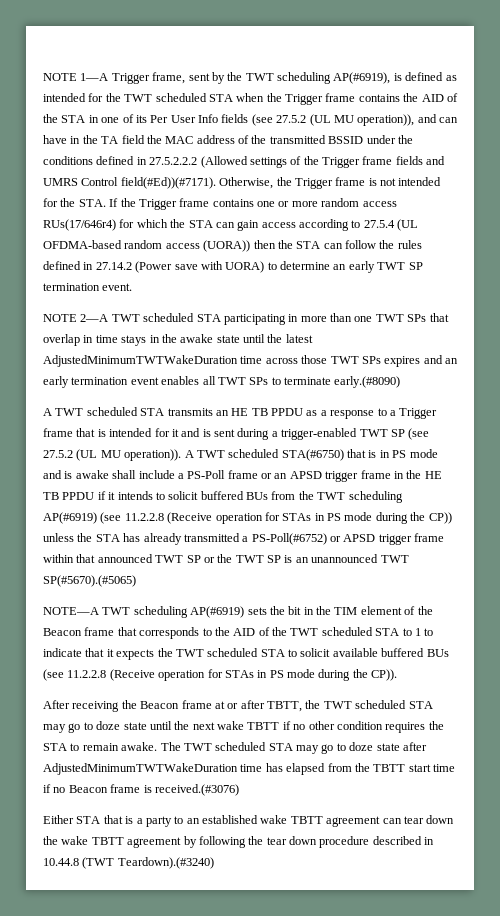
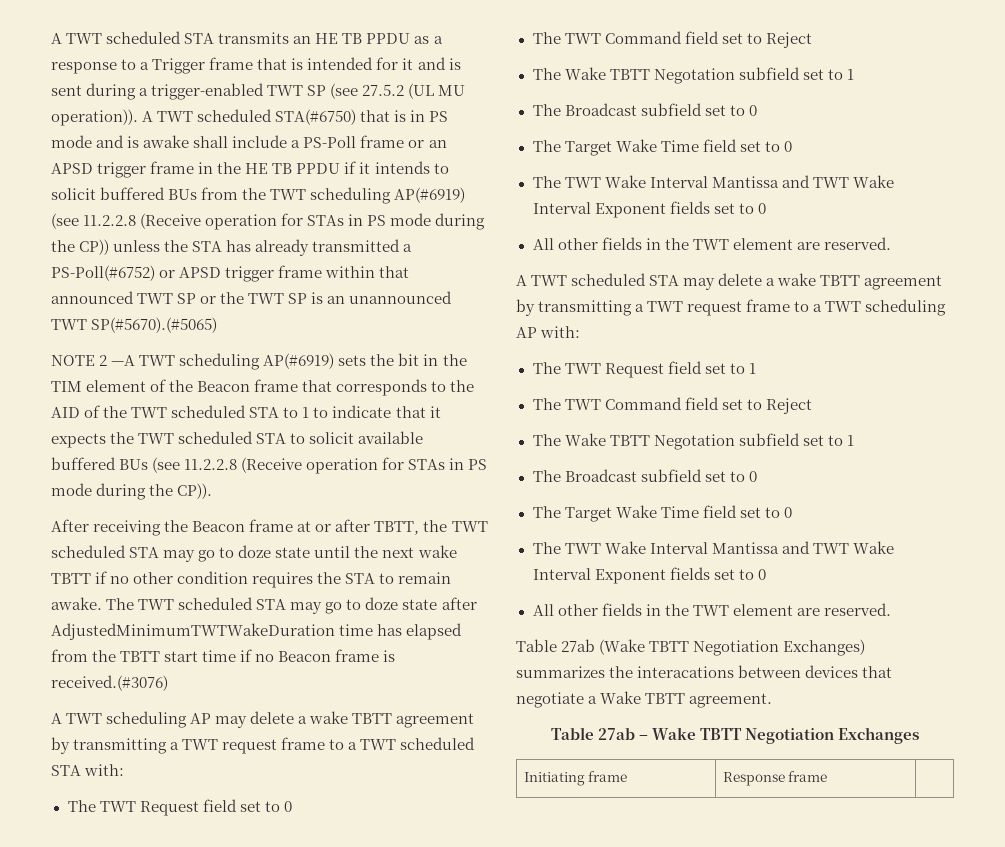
[43,72,457,84] [43,93,458,105] [43,114,458,126] [43,135,413,144] [43,156,446,168] [43,177,442,189] [43,198,397,210] [43,219,419,231] [43,240,422,252] [43,261,423,273] [43,283,133,291] [43,313,449,325] [43,334,313,346] [43,355,458,367] [43,376,401,388] NOTE 1—A Trigger frame, sent by the TWT scheduling AP(#6919), is defined as intended for the TWT scheduled STA when the Trigger frame contains the AID of the STA in one of its Per User Info fields (see 27.5.2 (UL MU operation)), and can have in the TA field the MAC address of the transmitted BSSID under the conditions defined in 27.5.2.2.2 (Allowed settings of the Trigger frame fields and UMRS Control field(#Ed))(#7171). Otherwise, the Trigger frame is not intended for the STA. If the Trigger frame contains one or more random access RUs(17/646r4) for which the STA can gain access according to 27.5.4 (UL OFDMA-based random access (UORA)) then the STA can follow the rules defined in 27.14.2 (Power save with UORA) to determine an early TWT SP termination event. // NOTE 2—A TWT scheduled STA participating in more than one TWT SPs that overlap in time stays in the awake state until the latest AdjustedMinimumTWTWakeDuration time across those TWT SPs expires and an early termination event enables all TWT SPs to terminate early.(#8090) // -> (51, 38) none
[43,607,99,615] NOTE—A -> [51,355,136,366] NOTE 2 —A
[43,815,455,827] [43,836,435,848] [43,857,214,869] Either STA that is a party to an established wake TBTT agreement can tear down the wake TBTT agreement by following the tear down procedure described in 10.44.8 (TWT Teardown).(#3240) -> [51,711,475,728] [51,737,476,754] [51,764,125,776] [67,799,292,816] [532,31,812,48] [532,67,854,84] [532,103,757,116] [532,139,792,156] [532,175,894,188] [532,201,766,218] [532,237,891,250] [516,273,943,290] [516,299,947,316] [516,326,581,338] [532,361,756,378] [532,397,812,414] [532,433,854,450] [532,469,757,482] [532,505,792,522] [532,541,894,554] [532,567,766,584] [532,603,891,616] [516,639,866,656] [516,665,893,678] [516,691,773,708] [550,727,920,744] [523,771,628,786] [722,771,828,786] A TWT scheduling AP may delete a wake TBTT agreement by transmitting a TWT request frame to a TWT scheduled STA with: // The TWT Request field set to 0 // The TWT Command field set to Reject // The Wake TBTT Negotation subfield set to 1 // The Broadcast subfield set to 0 // The Target Wake Time field set to 0 // The TWT Wake Interval Mantissa and TWT Wake Interval Exponent fields set to 0 // All other fields in the TWT element are reserved. // A TWT scheduled STA may delete a wake TBTT agreement by transmitting a TWT request frame to a TWT scheduling AP with: // The TWT Request field set to 1 // The TWT Command field set to Reject // The Wake TBTT Negotation subfield set to 1 // The Broadcast subfield set to 0 // The Target Wake Time field set to 0 // The TWT Wake Interval Mantissa and TWT Wake Interval Exponent fields set to 0 // All other fields in the TWT element are reserved. // Table 27ab (Wake TBTT Negotiation Exchanges) summarizes the interacations between devices that negotiate a Wake TBTT agreement. // Table 27ab – Wake TBTT Negotiation Exchanges // Initiating frame | Response frame |

